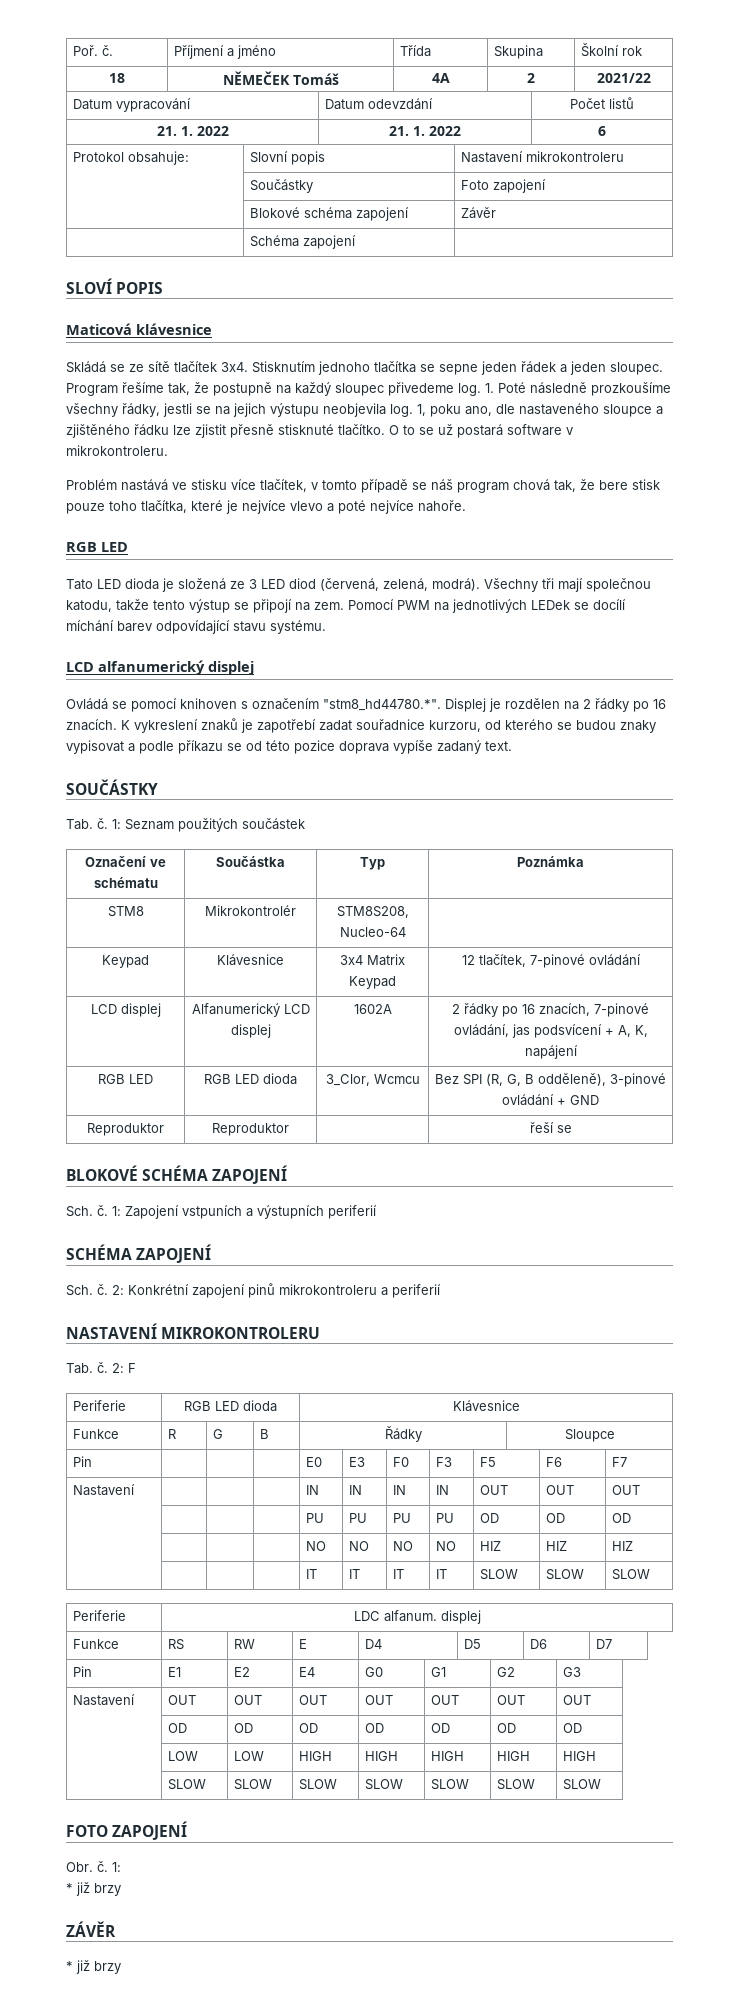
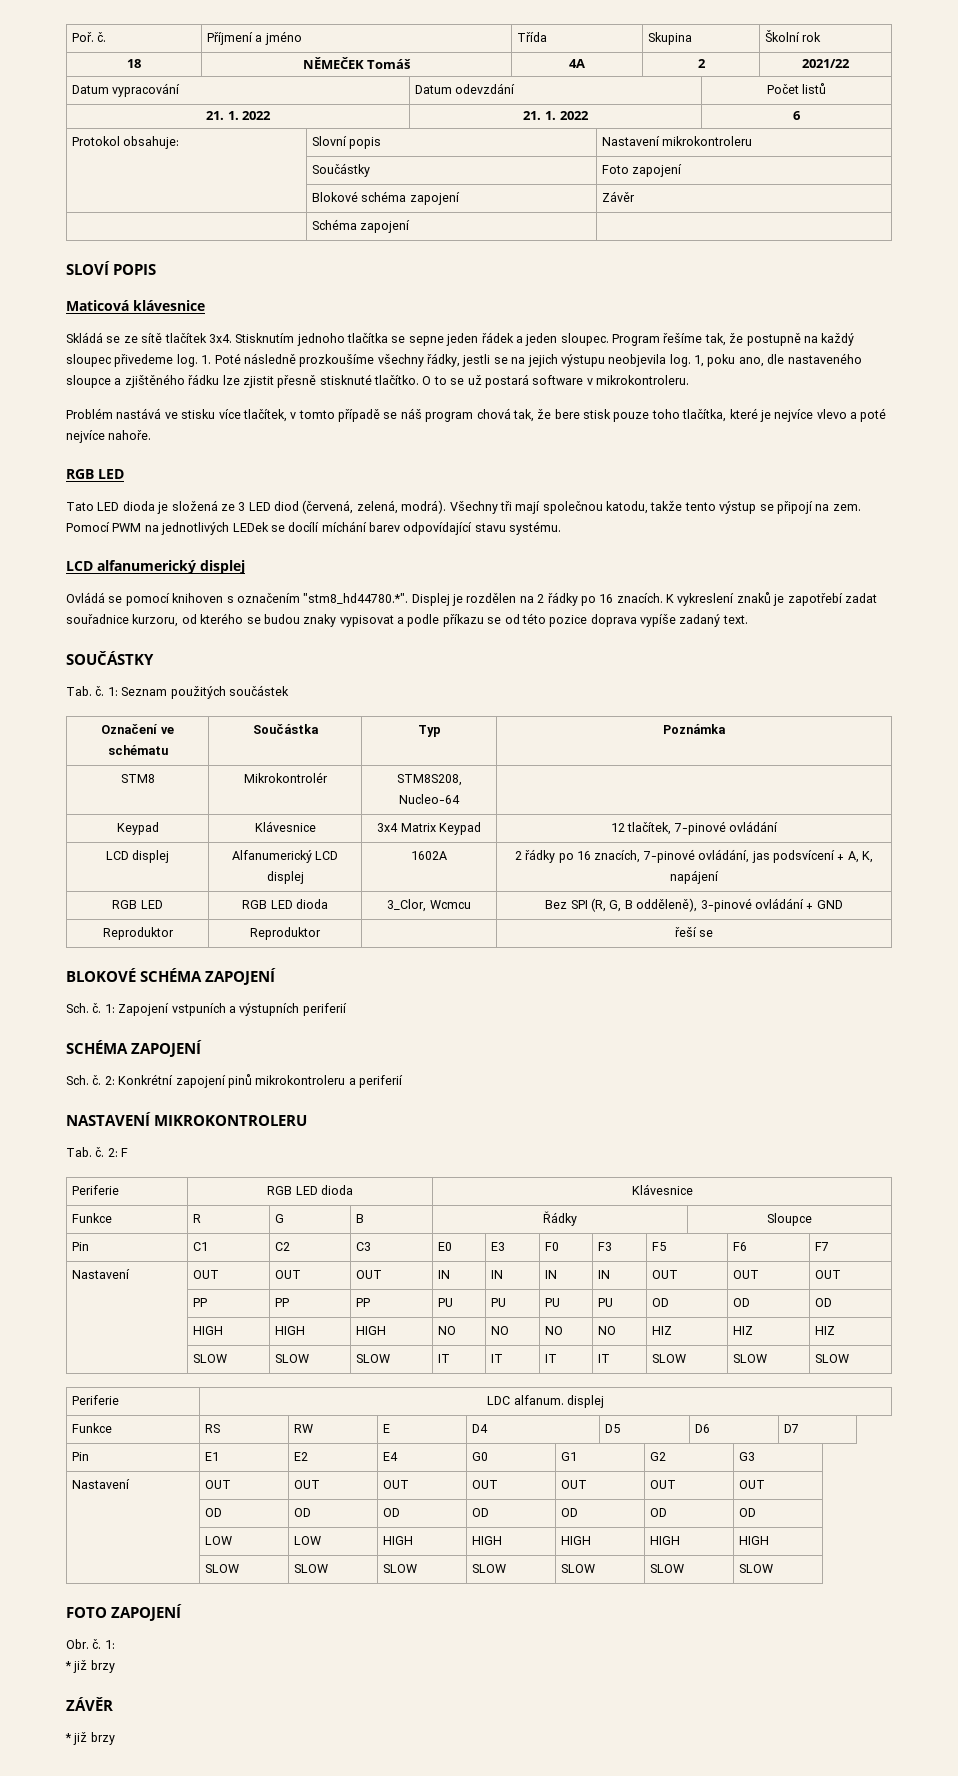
(92, 1461) | | -> [192,1242,208,1251] [274,1242,290,1251] [355,1242,371,1251] C1 | C2 | C3
(135, 1490) | | -> [192,1270,219,1279] [274,1270,301,1279] [355,1270,382,1279] OUT | OUT | OUT
(640, 1490) | | -> [192,1298,207,1307] [274,1298,289,1307] [355,1298,370,1307] PP | PP | PP
(631, 1518) | | -> [192,1326,223,1335] [274,1326,305,1335] [355,1326,386,1335] HIGH | HIGH | HIGH
(633, 1546) | | -> [192,1354,227,1363] [274,1354,309,1363] [355,1354,390,1363] SLOW | SLOW | SLOW

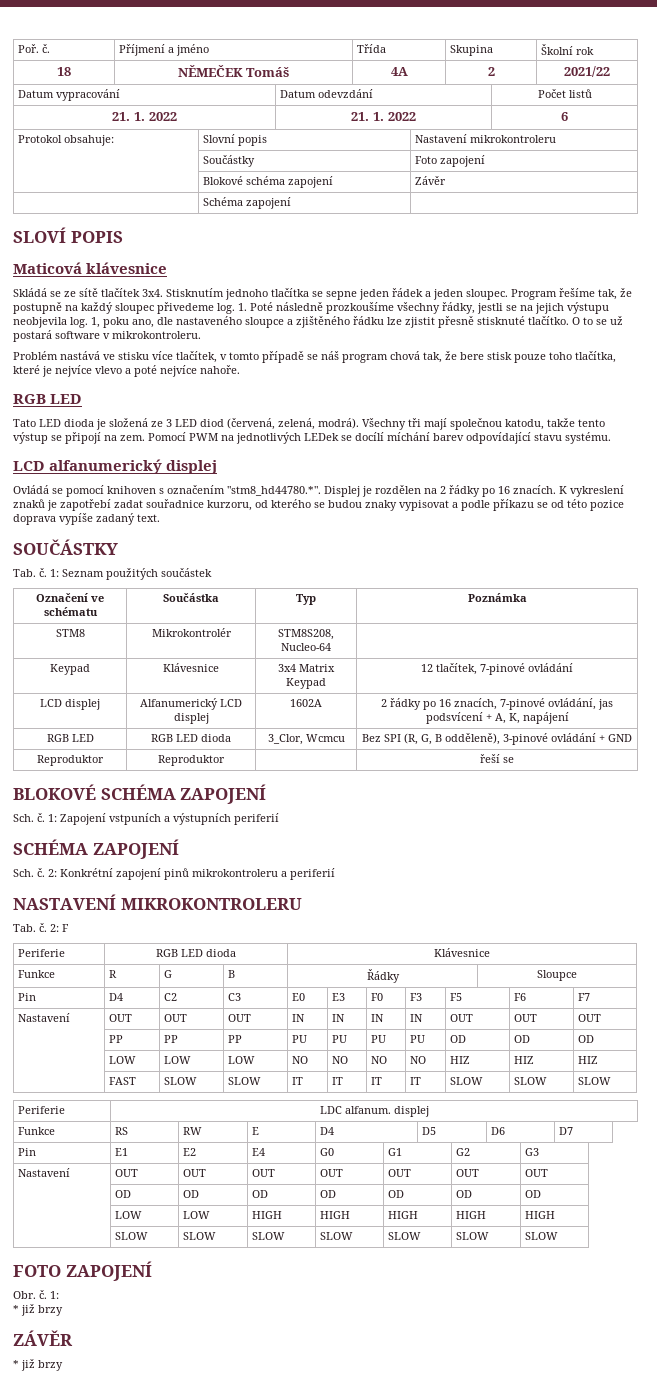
[192,1242,208,1251] C1 -> [109,993,124,1001] D4
[192,1326,223,1335] [274,1326,305,1335] [355,1326,386,1335] HIGH | HIGH | HIGH -> [109,1056,137,1064] [164,1056,192,1064] [228,1056,256,1064] LOW | LOW | LOW
[192,1354,227,1363] SLOW -> [109,1077,137,1085] FAST

